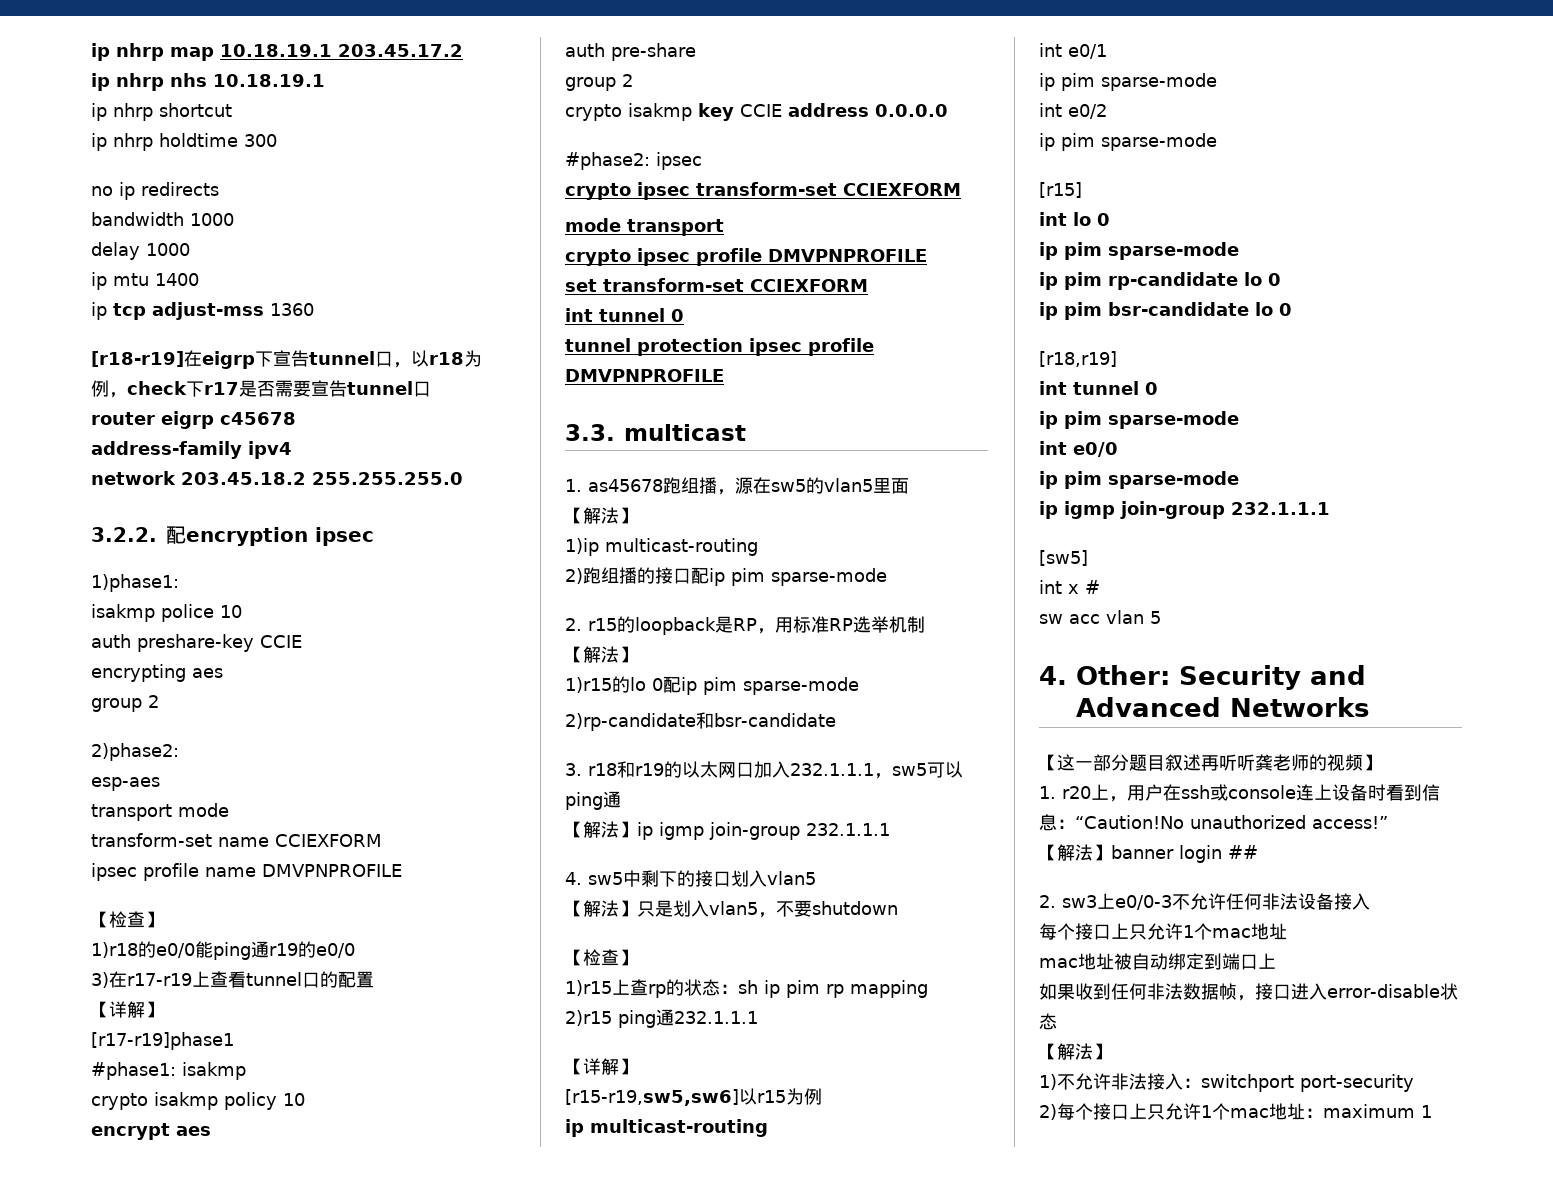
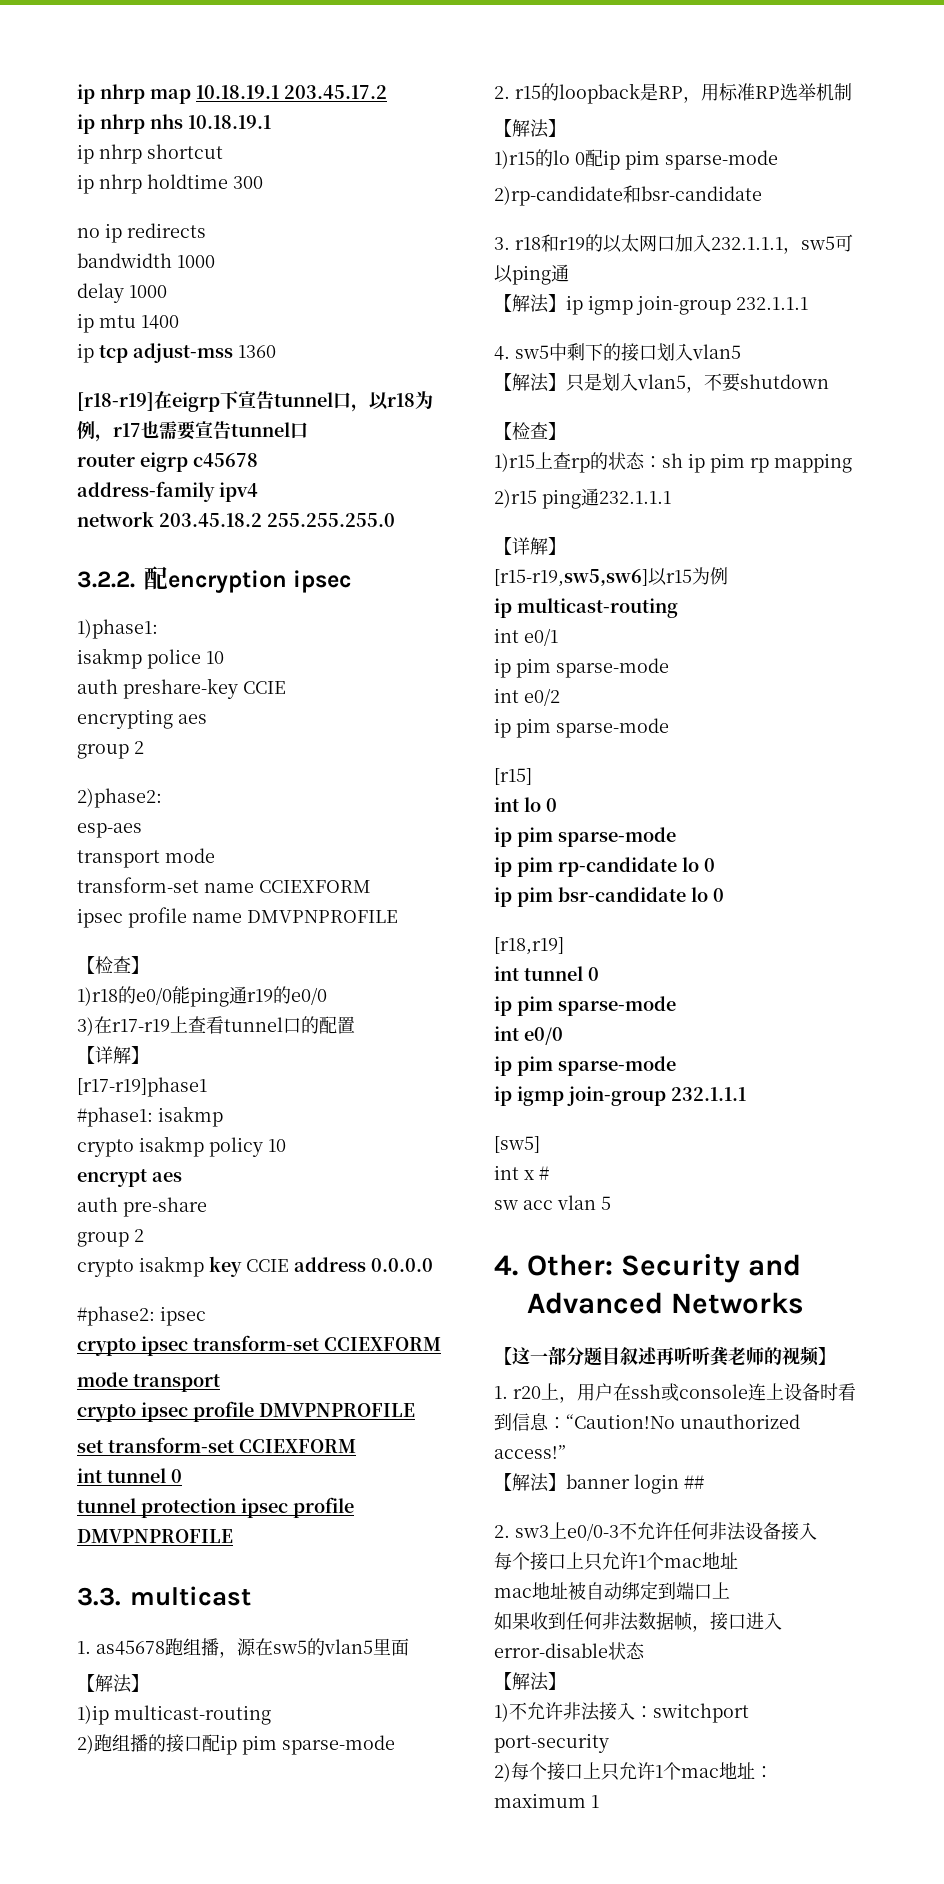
[127,380,275,397] check下r17是否 -> [113,421,159,439] r17也

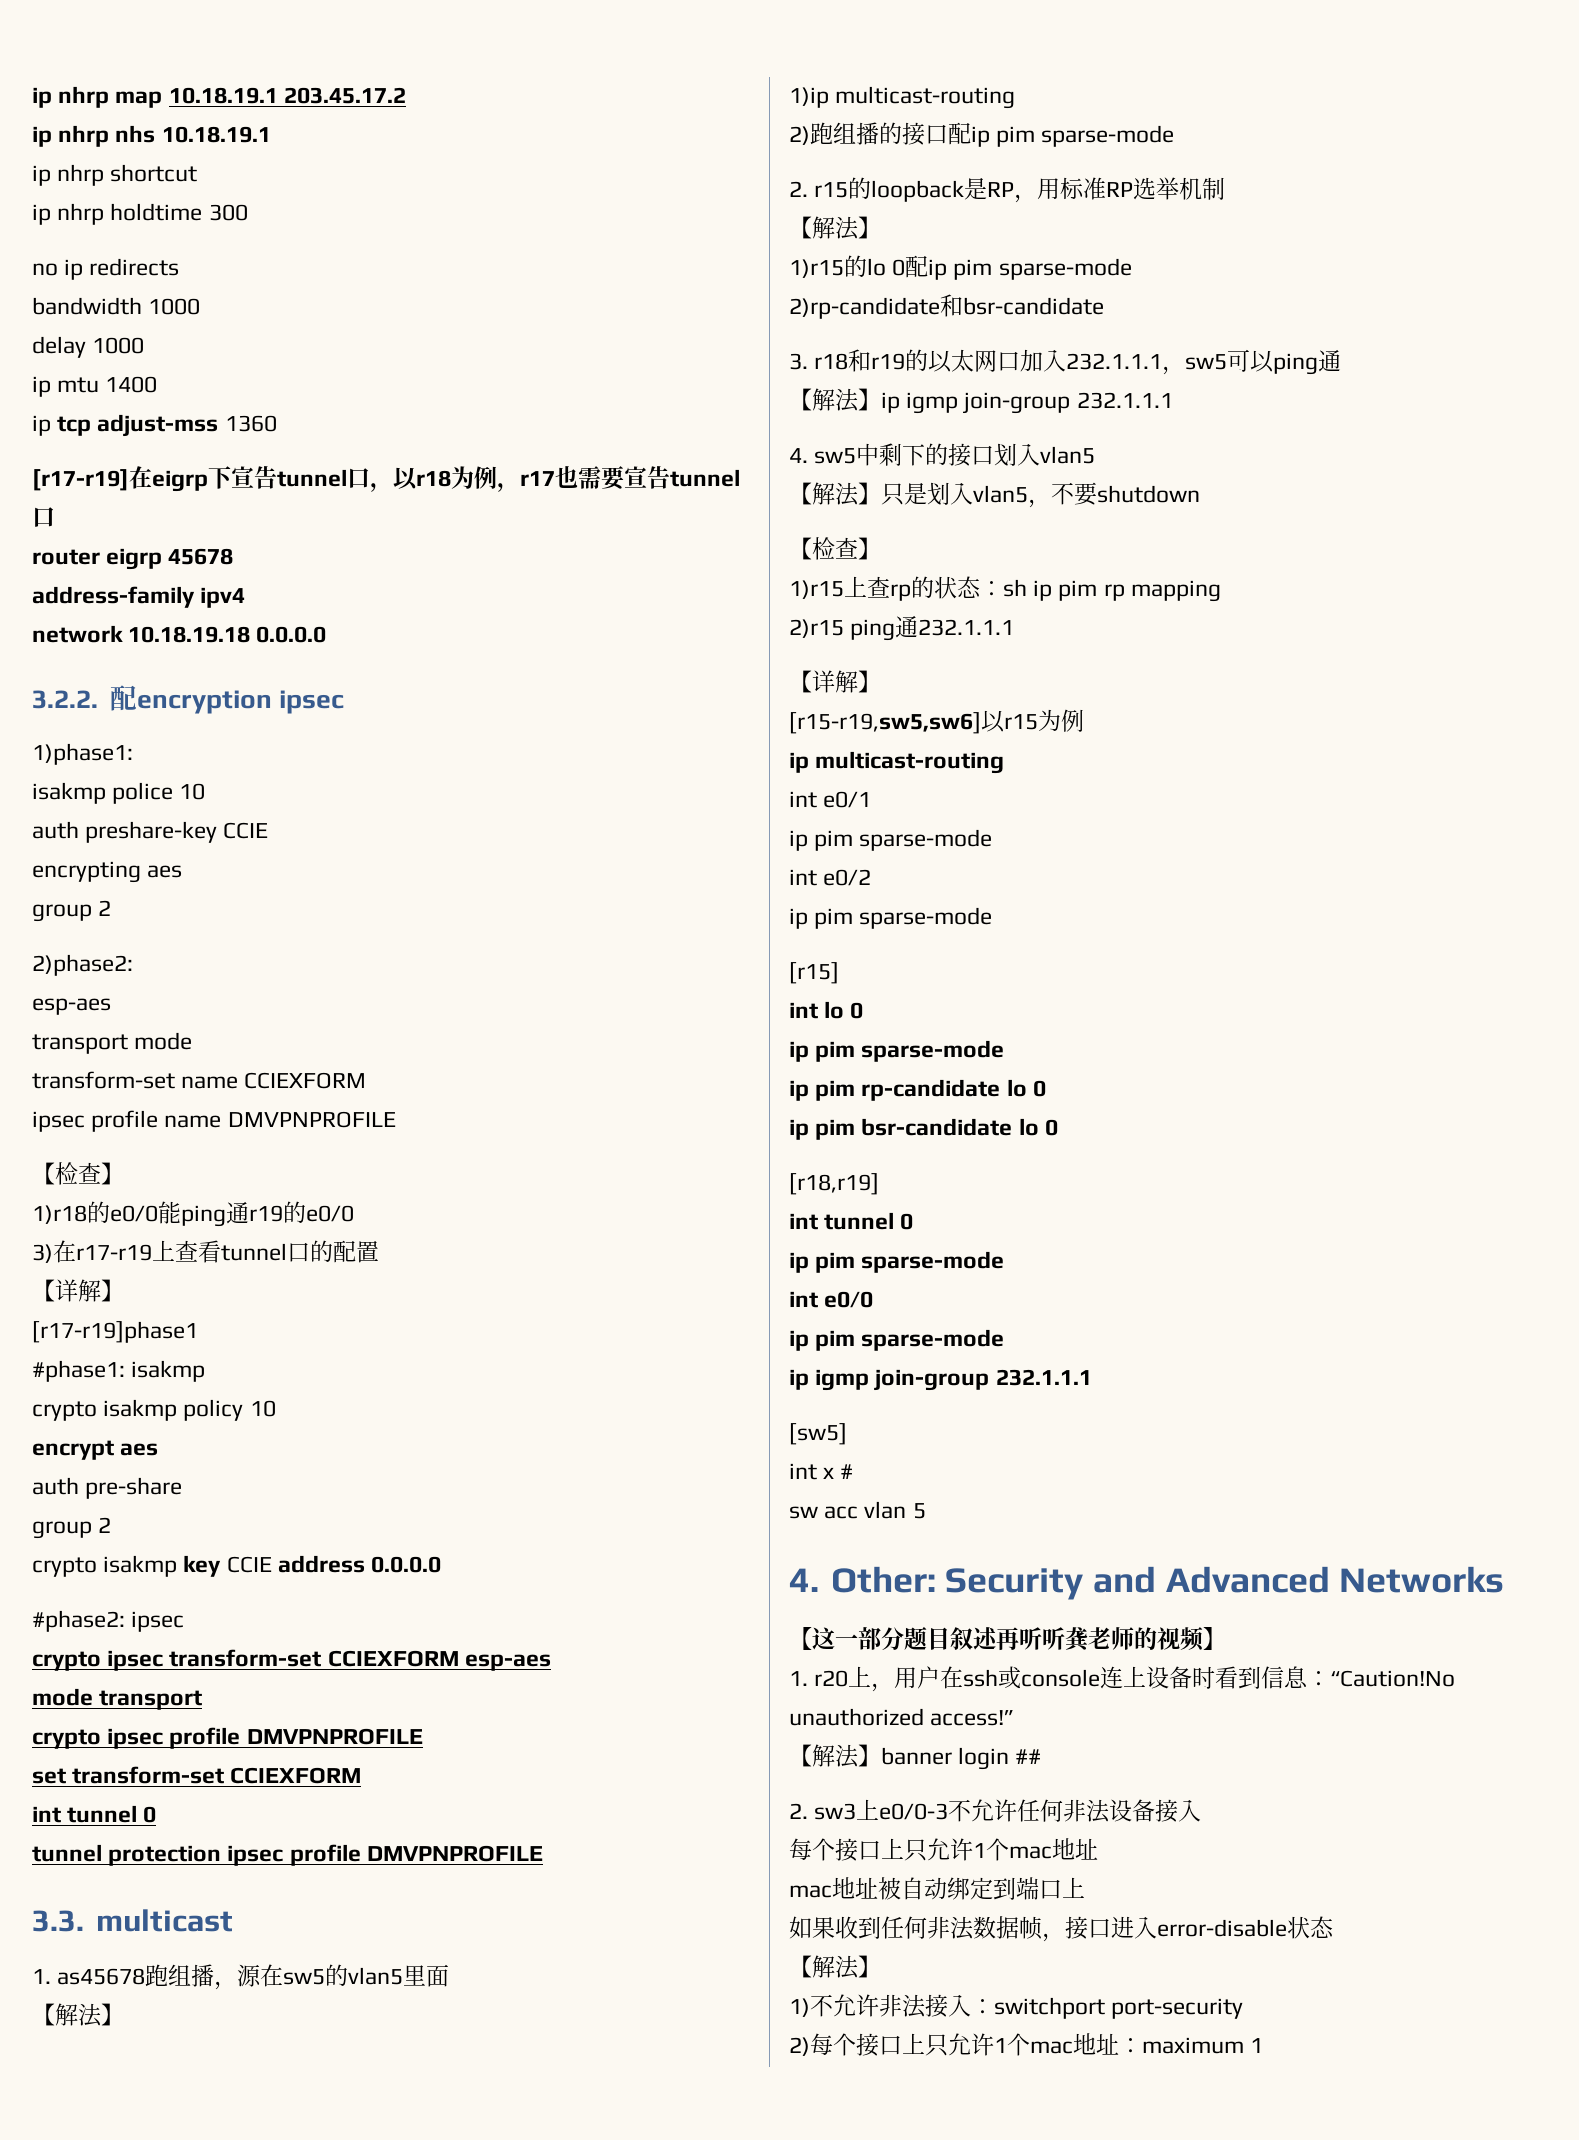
[77,392,154,411] [r18-r19] -> [32,469,129,491] [r17-r19]
[193,453,258,467] c45678 -> [168,548,234,565] 45678
[159,513,395,527] 203.45.18.2 255.255.255.0 -> [128,626,327,643] 10.18.19.18 0.0.0.0
(441, 1344) none -> [464,1654,551,1671] esp-aes

